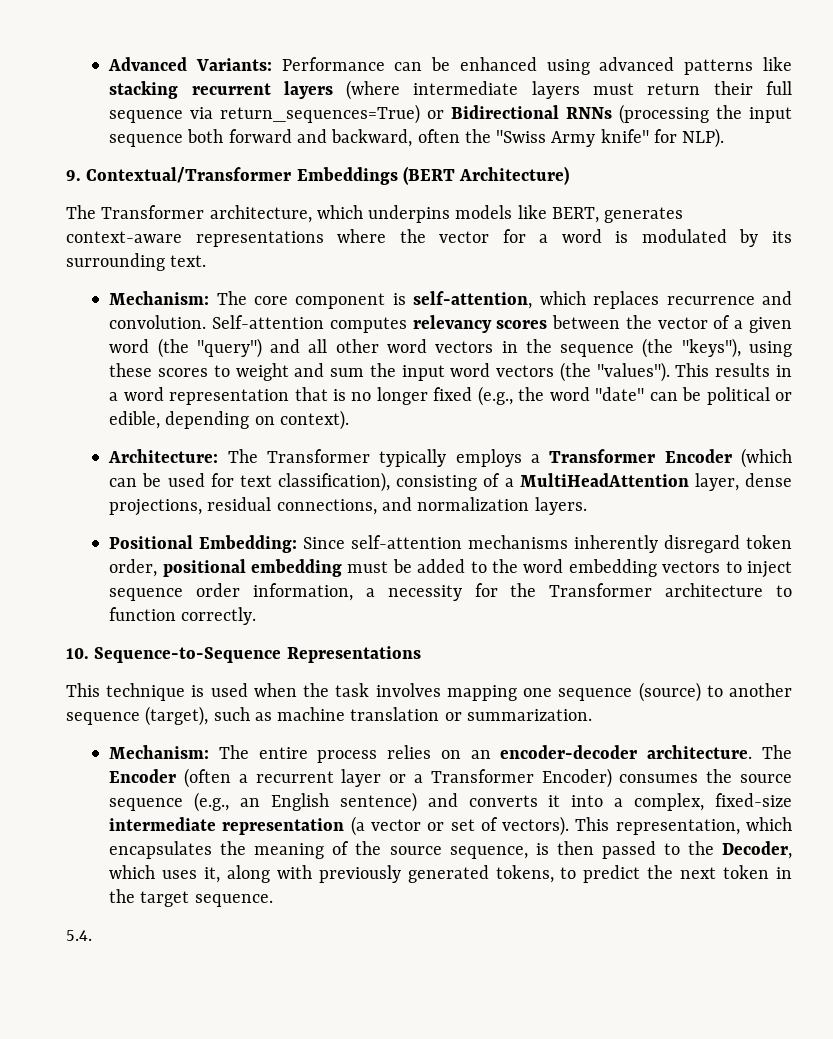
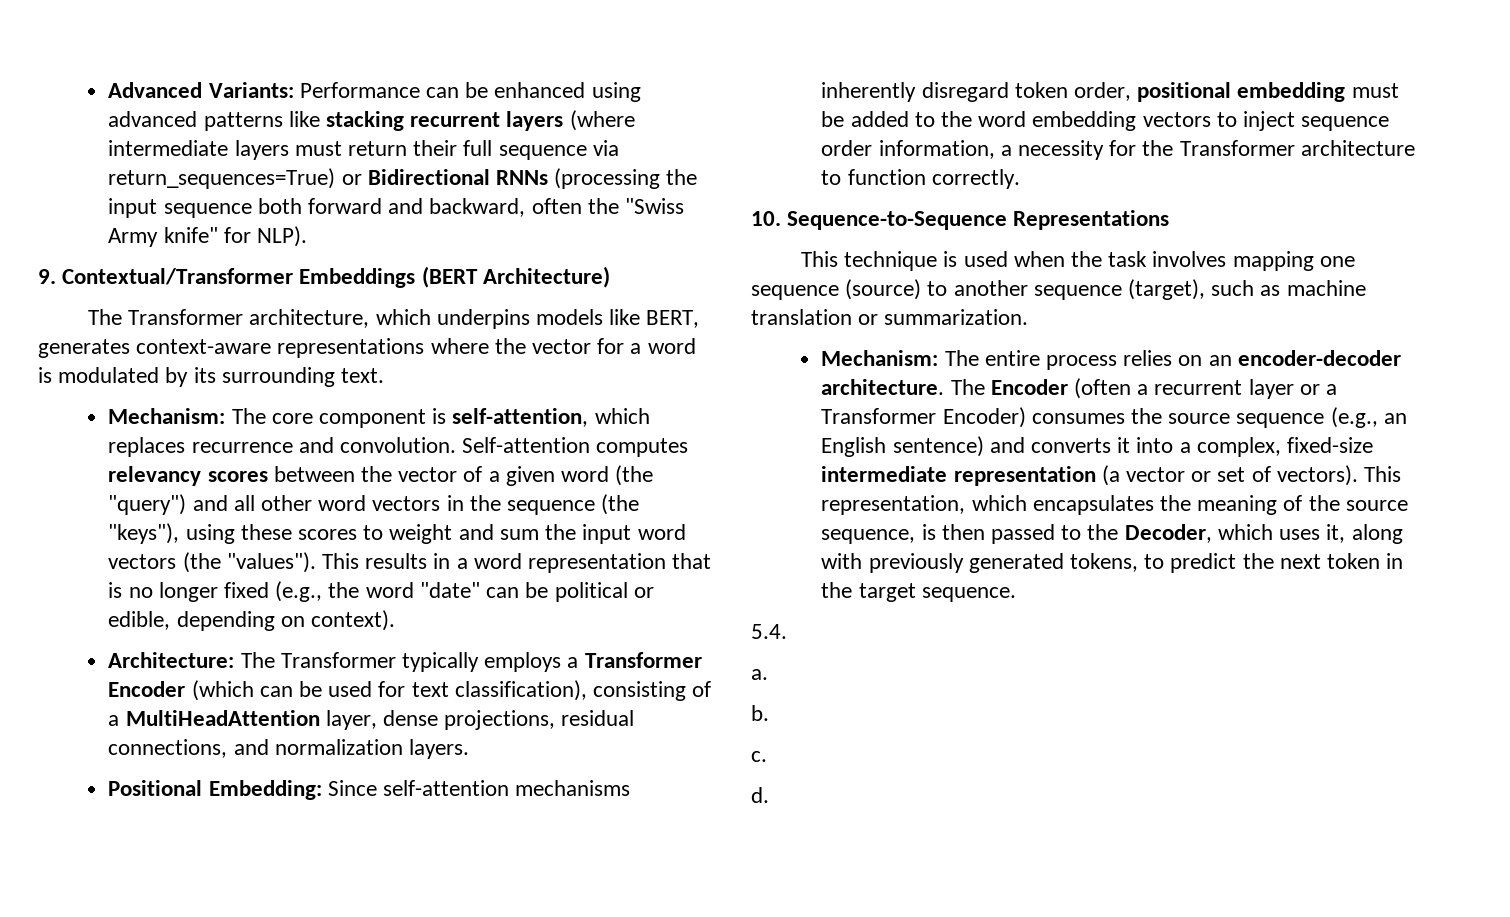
(92, 935) none -> [751,669,768,680] [751,705,769,721] [751,751,767,762] [751,787,769,803] // a. // b. // c. // d.

